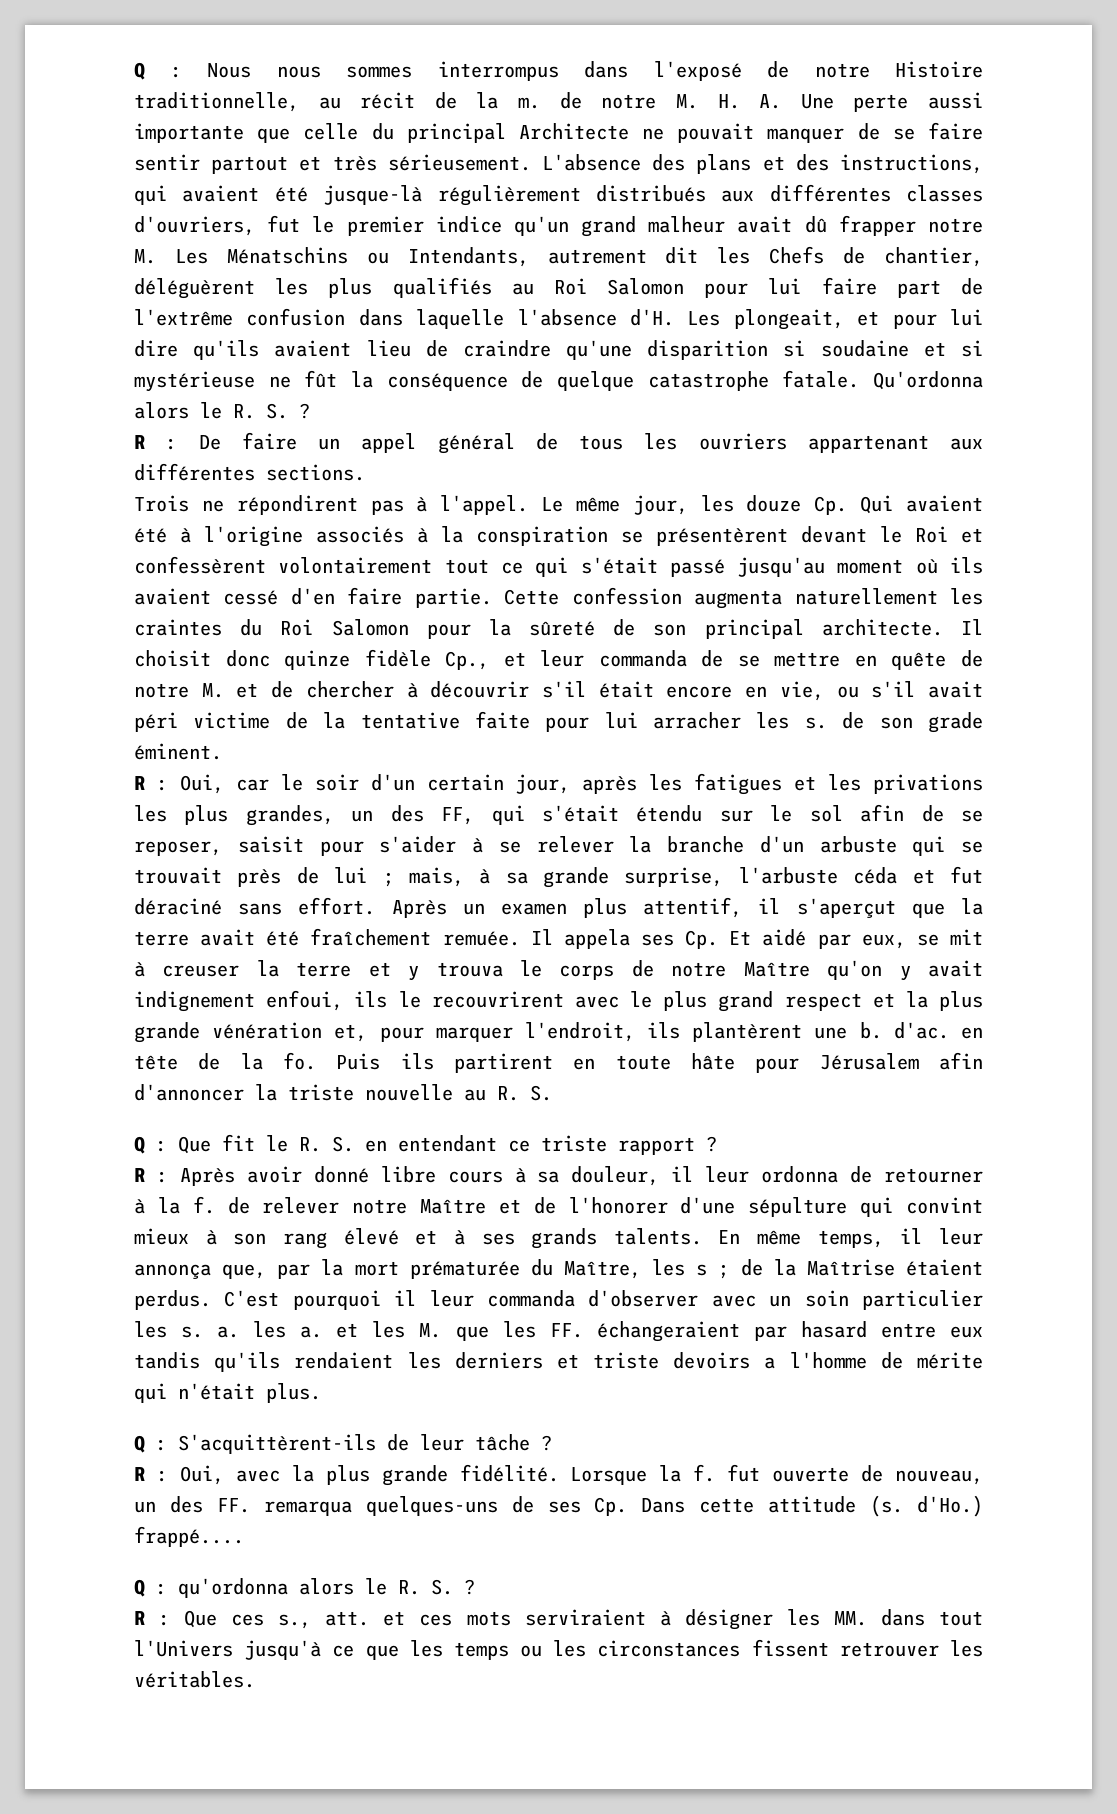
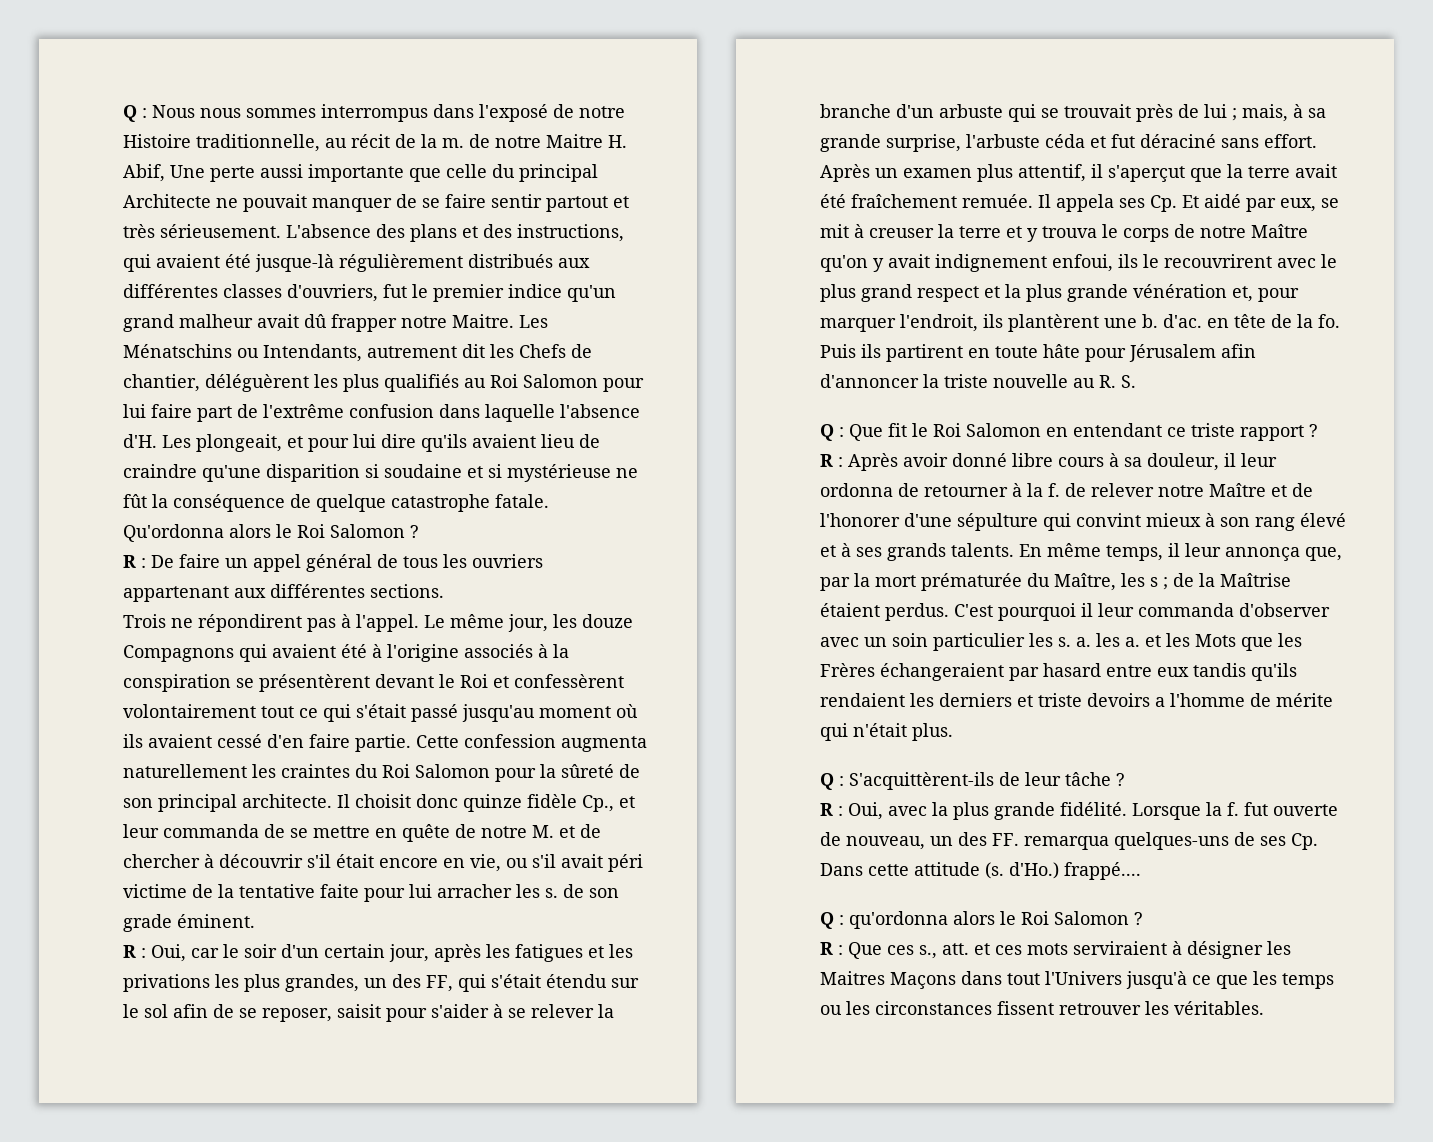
[675,94,782,109] M. H. A. -> [546,134,627,148] [123,164,165,182] Maitre H. Abif,
[134,249,156,264] M. -> [452,314,514,328] Maitre.
[233,403,288,419] R. S. -> [297,524,405,538] Roi Salomon
[814,495,894,515] Cp. Qui -> [123,644,267,662] Compagnons qui
[299,1136,354,1152] R. S. -> [933,423,1041,437] Roi Salomon
[419,1321,583,1341] M. que les FF. -> [1195,633,1302,651] [820,663,875,677] Mots que les Frères
[398,1579,453,1595] R. S. -> [1021,911,1129,925] Roi Salomon
[833,1611,867,1626] MM. -> [820,971,956,989] Maitres Maçons

